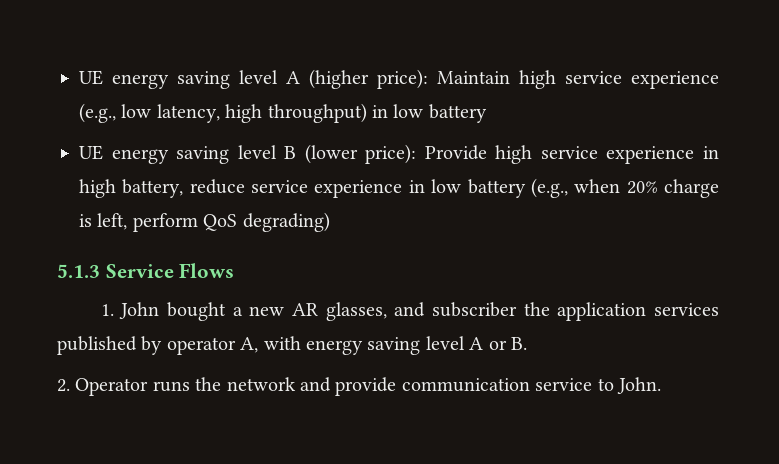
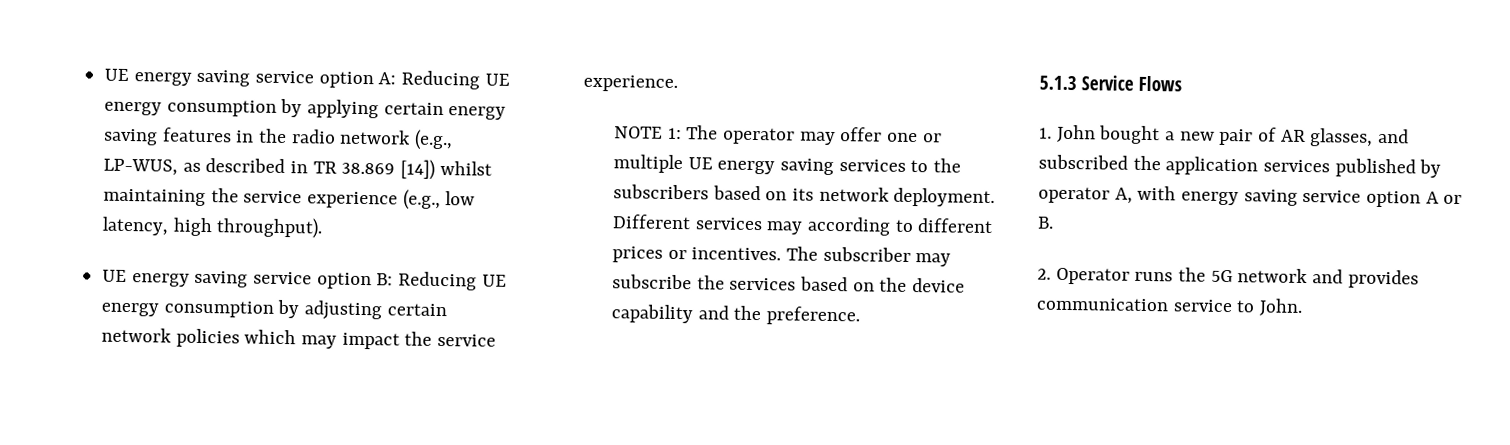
[79,69,556,89] UE energy saving level A (higher price): Maintain high -> [104,68,510,90] [104,98,507,120] [103,127,454,151] [103,157,492,180] [103,188,239,207] UE energy saving service option A: Reducing UE energy consumption by applying certain energy saving features in the radio network (e.g., LP-WUS, as described in TR 38.869 [14]) whilst maintaining the
[267,103,487,123] [79,144,719,164] [79,178,719,198] [79,212,330,232] throughput) in low battery // UE energy saving level B (lower price): Provide high service experience in high battery, reduce service experience in low battery (e.g., when 20% charge is left, perform QoS degrading) -> [216,217,324,239] [102,269,507,291] [101,299,447,321] [101,327,497,350] [583,74,679,93] [613,125,942,146] [612,154,961,175] [612,184,996,208] [611,214,994,236] [611,246,952,267] [611,274,965,293] [610,304,860,326] throughput). // UE energy saving service option B: Reducing UE energy consumption by adjusting certain network policies which may impact the service experience. // NOTE 1: The operator may offer one or multiple UE energy saving services to the subscribers based on its network deployment. Different services may according to different prices or incentives. The subscriber may subscribe the services based on the device capability and the preference.
(285, 311) none -> [1219,127,1278,146] pair of
[432,302,518,317] subscriber -> [1038,154,1128,170] subscribed
[425,336,465,350] level -> [1302,189,1422,208] service option
(222, 384) none -> [1210,269,1233,283] 5G
[335,377,397,396] provide -> [1347,269,1419,289] provides

